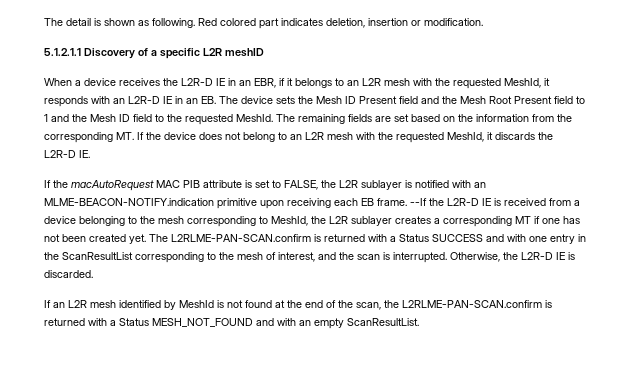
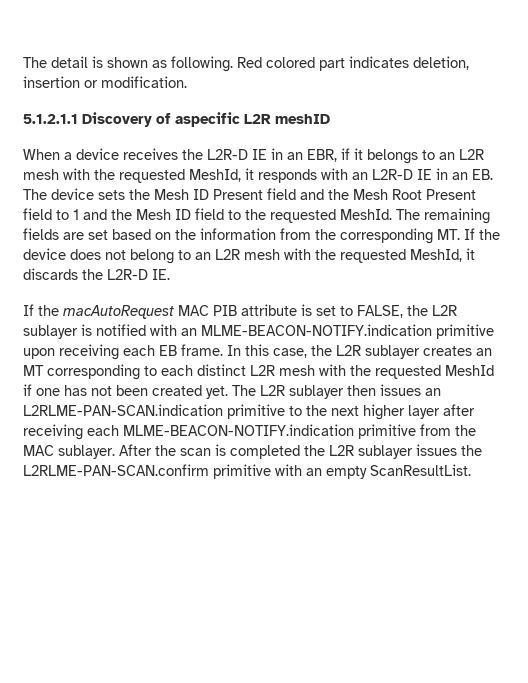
[151,48,200,59] a specific -> [175,112,240,127] aspecific
[410,198,580,206] [44,216,531,227] --If the L2R-D IE is received from a device belonging to the mesh corresponding to MeshId, the L2R sublayer creates a corresponding MT -> [227,344,492,359] [23,364,494,380] In this case, the L2R sublayer creates an MT corresponding to each distinct L2R mesh with the requested MeshId
[171,234,586,244] [44,252,575,263] [44,270,93,278] [44,300,552,310] [44,318,274,327] L2RLME-PAN-SCAN.confirm is returned with a Status SUCCESS and with one entry in the ScanResultList corresponding to the mesh of interest, and the scan is interrupted. Otherwise, the L2R-D IE is discarded. // If an L2R mesh identified by MeshId is not found at the end of the scan, the L2RLME-PAN-SCAN.confirm is returned with a Status MESH_NOT_FOUND and -> [260,384,441,399] [23,404,475,420] [23,424,476,440] [23,444,482,459] [23,464,271,479] L2R sublayer then issues an L2RLME-PAN-SCAN.indication primitive to the next higher layer after receiving each MLME-BEACON-NOTIFY.indication primitive from the MAC sublayer. After the scan is completed the L2R sublayer issues the L2RLME-PAN-SCAN.confirm primitive

